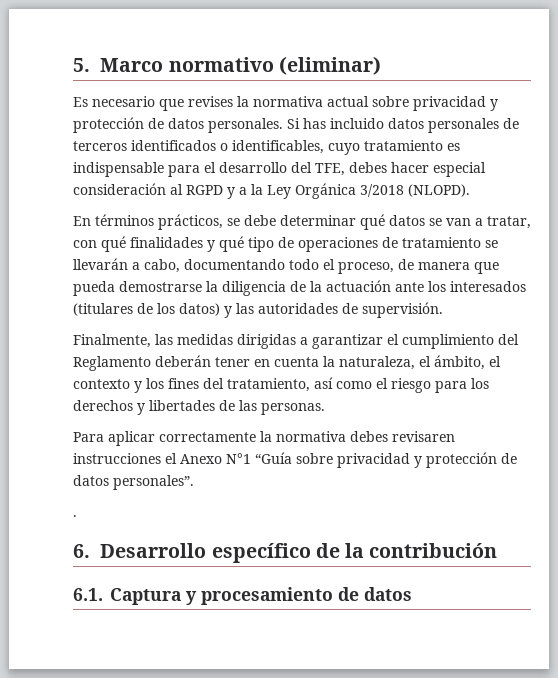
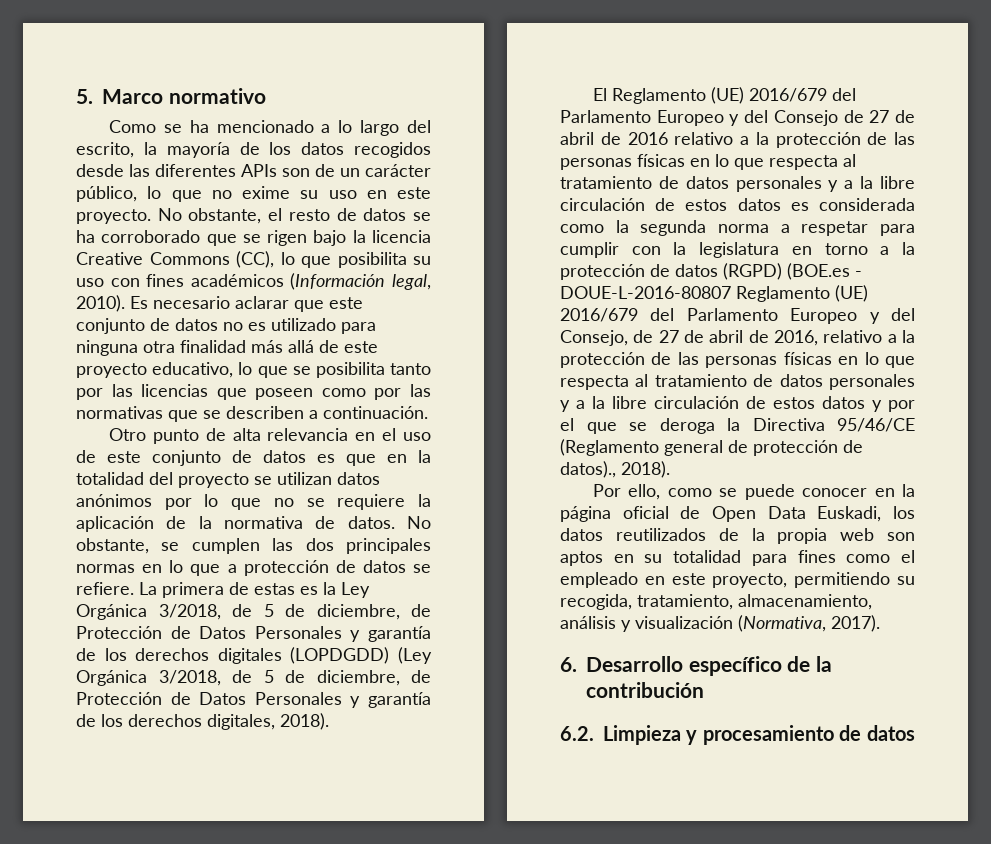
[278,56,381,75] [73,96,498,111] [73,117,519,133] [73,140,460,155] [73,162,486,177] [73,183,470,199] [73,214,531,230] [73,236,498,252] [73,258,499,274] [73,280,526,296] [73,302,443,318] [73,334,519,349] [73,355,501,371] [73,377,489,393] [73,400,325,415] [73,431,455,446] [73,452,517,468] [73,475,194,490] [73,515,77,517] (eliminar) // Es necesario que revises la normativa actual sobre privacidad y protección de datos personales. Si has incluido datos personales de terceros identificados o identificables, cuyo tratamiento es indispensable para el desarrollo del TFE, debes hacer especial consideración al RGPD y a la Ley Orgánica 3/2018 (NLOPD). // En términos prácticos, se debe determinar qué datos se van a tratar, con qué finalidades y qué tipo de operaciones de tratamiento se llevarán a cabo, documentando todo el proceso, de manera que pueda demostrarse la diligencia de la actuación ante los interesados (titulares de los datos) y las autoridades de supervisión. // Finalmente, las medidas dirigidas a garantizar el cumplimiento del Reglamento deberán tener en cuenta la naturaleza, el ámbito, el contexto y los fines del tratamiento, así como el riesgo para los derechos y libertades de las personas. // Para aplicar correctamente la normativa debes revisaren instrucciones el Anexo N°1 “Guía sobre privacidad y protección de datos personales”. // . -> [108,120,431,136] [76,142,431,158] [76,164,431,177] [76,186,431,202] [76,208,431,224] [76,230,431,246] [76,251,431,268] [76,273,431,290] [76,295,363,312] [76,318,376,334] [76,340,378,356] [76,362,431,378] [76,384,431,400] [76,406,428,422] [108,428,431,444] [76,450,431,466] [76,472,380,488] [76,494,432,510] [76,516,431,532] [76,538,431,554] [76,560,431,576] [76,582,370,598] [76,604,431,620] [76,626,431,642] [76,647,432,664] [76,670,431,686] [76,692,431,708] [76,713,329,730] [592,87,856,104] [560,110,915,126] [560,132,915,148] [560,154,856,170] [560,176,915,192] [560,198,915,211] [560,220,915,236] [560,242,915,258] [560,263,862,280] [560,285,868,302] [560,308,915,324] [560,330,915,346] [560,352,915,368] [560,374,915,390] [560,396,915,412] [560,418,915,434] [560,439,863,456] [560,461,670,478] [592,484,915,500] [560,506,915,522] [560,528,915,544] [560,550,915,566] [560,572,915,588] [560,594,872,610] [560,615,880,632] // Como se ha mencionado a lo largo del escrito, la mayoría de los datos recogidos desde las diferentes APIs son de un carácter público, lo que no exime su uso en este proyecto. No obstante, el resto de datos se ha corroborado que se rigen bajo la licencia Creative Commons (CC), lo que posibilita su uso con fines académicos (Información legal, 2010). Es necesario aclarar que este conjunto de datos no es utilizado para ninguna otra finalidad más allá de este proyecto educativo, lo que se posibilita tanto por las licencias que poseen como por las normativas que se describen a continuación. // Otro punto de alta relevancia en el uso de este conjunto de datos es que en la totalidad del proyecto se utilizan datos anónimos por lo que no se requiere la aplicación de la normativa de datos. No obstante, se cumplen las dos principales normas en lo que a protección de datos se refiere. La primera de estas es la Ley Orgánica 3/2018, de 5 de diciembre, de Protección de Datos Personales y garantía de los derechos digitales (LOPDGDD) (Ley Orgánica 3/2018, de 5 de diciembre, de Protección de Datos Personales y garantía de los derechos digitales, 2018). // El Reglamento (UE) 2016/679 del Parlamento Europeo y del Consejo de 27 de abril de 2016 relativo a la protección de las personas físicas en lo que respecta al tratamiento de datos personales y a la libre circulación de estos datos es considerada como la segunda norma a respetar para cumplir con la legislatura en torno a la protección de datos (RGPD) (BOE.es - DOUE-L-2016-80807 Reglamento (UE) 2016/679 del Parlamento Europeo y del Consejo, de 27 de abril de 2016, relativo a la protección de las personas físicas en lo que respecta al tratamiento de datos personales y a la libre circulación de estos datos y por el que se deroga la Directiva 95/46/CE (Reglamento general de protección de datos)., 2018). // Por ello, como se puede conocer en la página oficial de Open Data Euskadi, los datos reutilizados de la propia web son aptos en su totalidad para fines como el empleado en este proyecto, permitiendo su recogida, tratamiento, almacenamiento, análisis y visualización (Normativa, 2017).
[73,588,181,605] 6.1. Captura -> [560,725,681,745] 6.2. Limpieza

